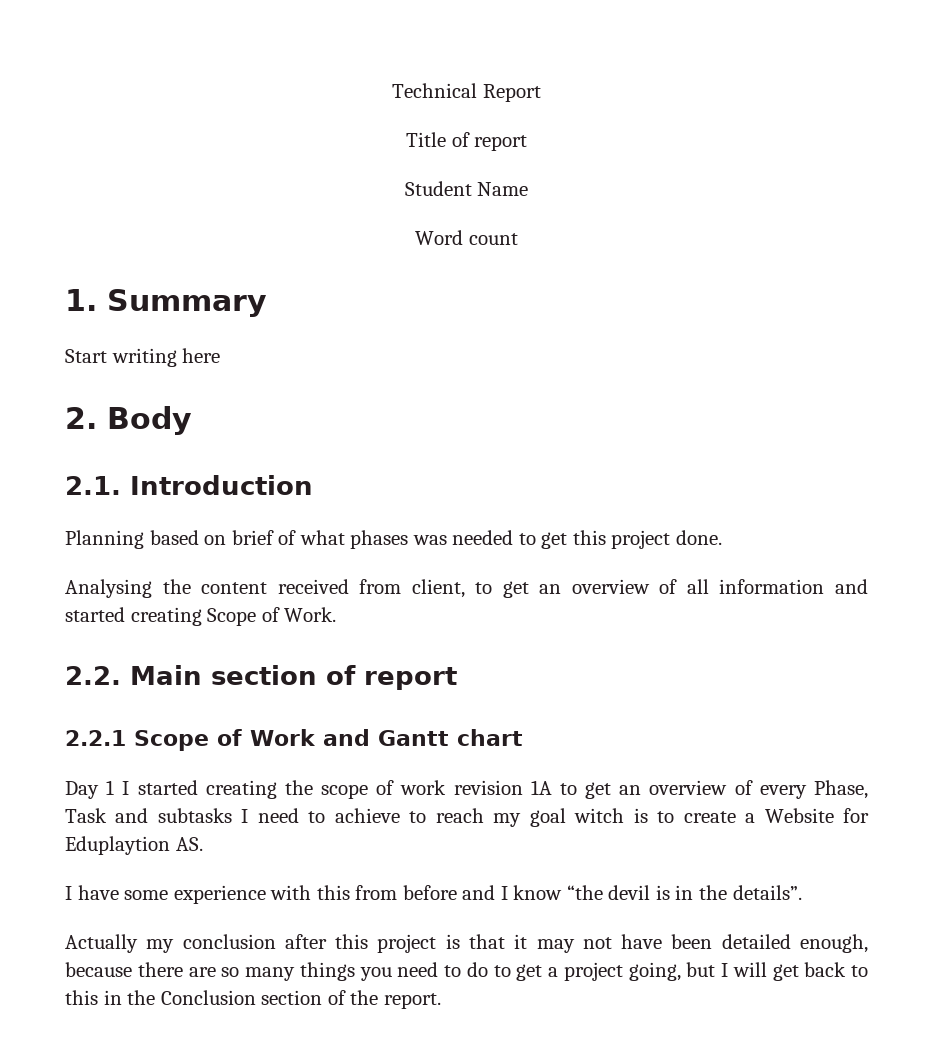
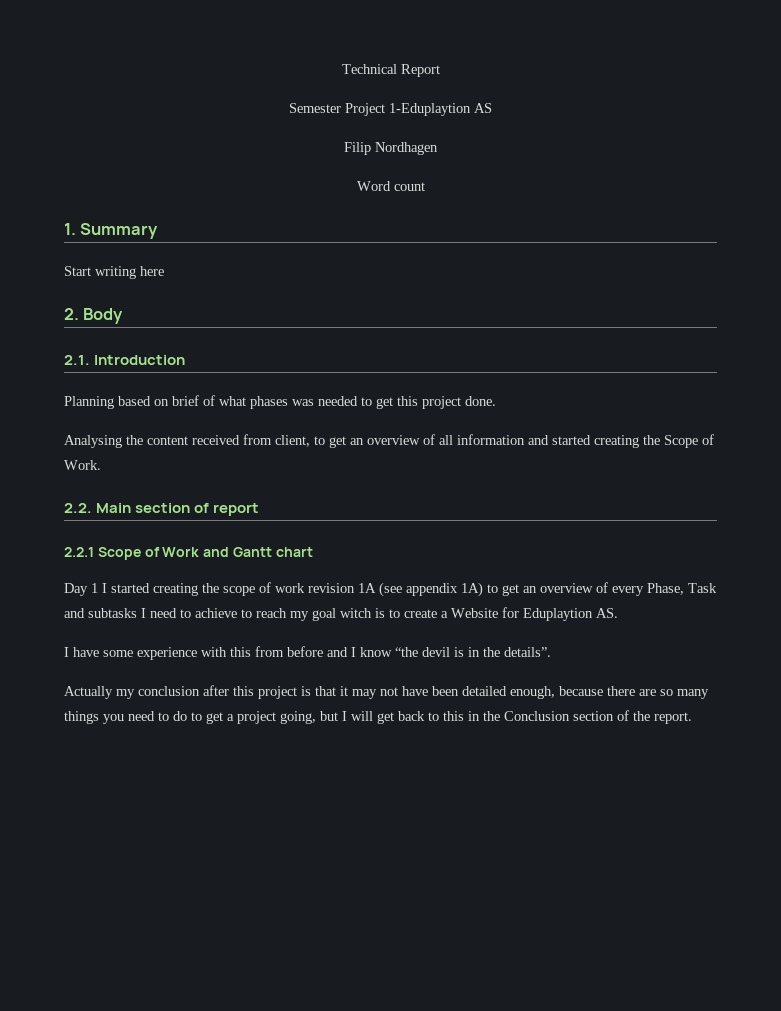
[405,132,528,151] [404,181,529,196] Title of report // Student Name -> [289,103,492,116] [344,142,438,155] Semester Project 1-Eduplaytion AS // Filip Nordhagen
(202, 616) none -> [643,435,660,445] the
(552, 787) none -> [379,582,483,597] (see appendix 1A)

